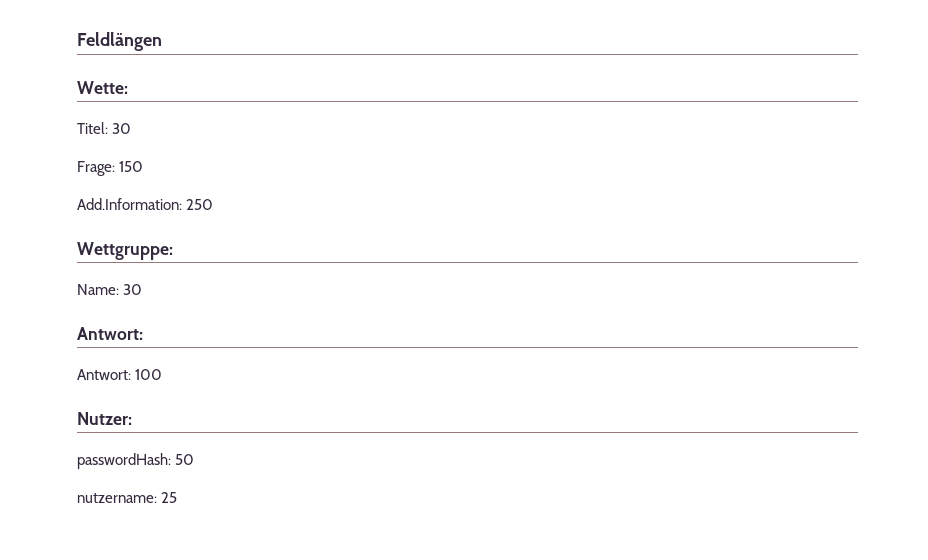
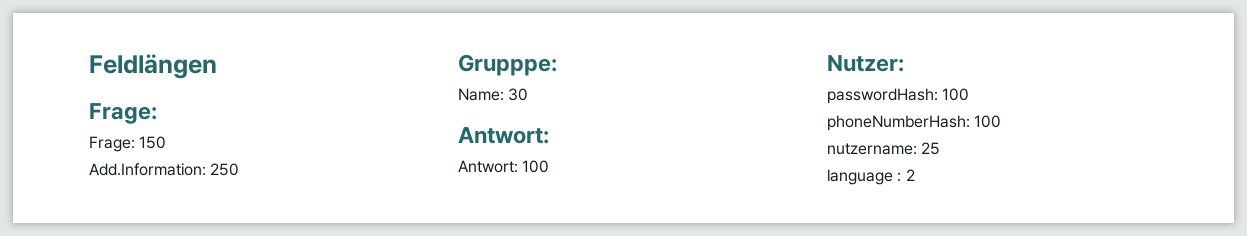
[77,81,128,94] [77,122,132,134] Wette: // Titel: 30 -> [89,103,157,124] Frage:
[77,242,173,260] Wettgruppe: -> [458,54,557,76] Grupppe:
[175,454,195,465] 50 -> [942,88,970,101] [827,115,1002,131] 100 // phoneNumberHash: 100
(178, 497) none -> [827,169,915,185] // language : 2

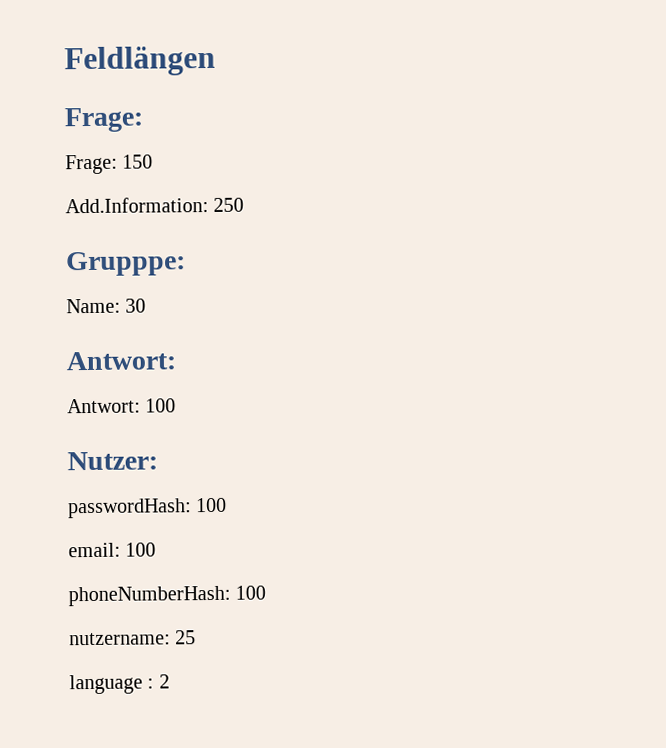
(970, 94) none -> [68,542,157,558] // email: 100

